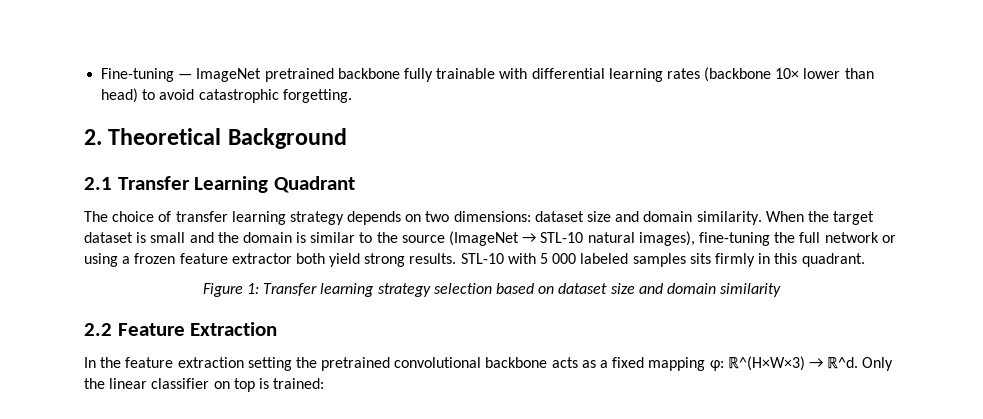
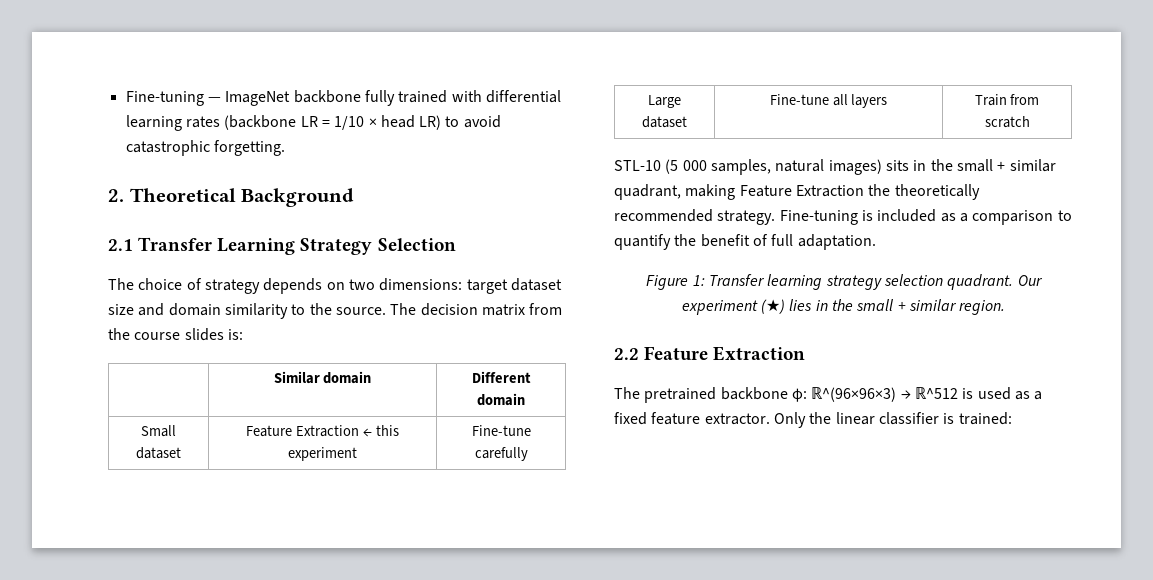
[264,68,334,82] pretrained -> (291, 98) none
[436,68,496,79] trainable -> [398,90,448,103] trained
[775,68,874,79] [101,88,139,103] 10× lower than head) -> [300,115,442,130] LR = 1/10 × head LR)
[274,176,356,193] Quadrant -> [300,238,456,255] Strategy Selection
[175,211,286,225] transfer learning -> (202, 284) none
[534,211,875,225] [84,231,896,246] [84,253,865,267] dataset size and domain similarity. When the target dataset is small and the domain is similar to the source (ImageNet → STL-10 natural images), fine-tuning the full network or using a frozen feature extractor both yield strong results. STL-10 with 5 000 labeled samples sits firmly in this quadrant. -> [466,278,562,294] [108,303,563,319] [108,328,243,341] [273,371,372,384] [471,371,531,383] [477,393,525,406] [141,425,176,437] [136,447,181,459] [246,425,399,437] [288,447,357,461] [471,425,531,436] [474,447,528,461] [648,95,681,108] [642,116,687,128] [769,94,888,108] [974,94,1040,106] [984,116,1030,128] [614,159,1056,175] [614,184,980,200] [614,209,1072,225] [614,234,876,250] target dataset size and domain similarity to the source. The decision matrix from the course slides is: // | Similar domain | Different domain // Small dataset | Feature Extraction ← this experiment | Fine-tune carefully // Large dataset | Fine-tune all layers | Train from scratch // STL-10 (5 000 samples, natural images) sits in the small + similar quadrant, making Feature Extraction the theoretically recommended strategy. Fine-tuning is included as a comparison to quantify the benefit of full adaptation.
[496,283,782,297] [84,322,278,336] [84,356,859,371] based on dataset size and domain similarity // 2.2 Feature Extraction // In the feature extraction setting the pretrained convolutional backbone acts as a fixed mapping φ: ℝ^(H×W×3) → ℝ^d. -> [947,274,1043,290] [681,299,1006,315] [614,346,806,361] [614,387,1043,403] [614,412,770,425] quadrant. Our experiment (★) lies in the small + similar region. // 2.2 Feature Extraction // The pretrained backbone φ: ℝ^(96×96×3) → ℝ^512 is used as a fixed feature extractor.
[213,378,255,392] on top -> (939, 418) none

